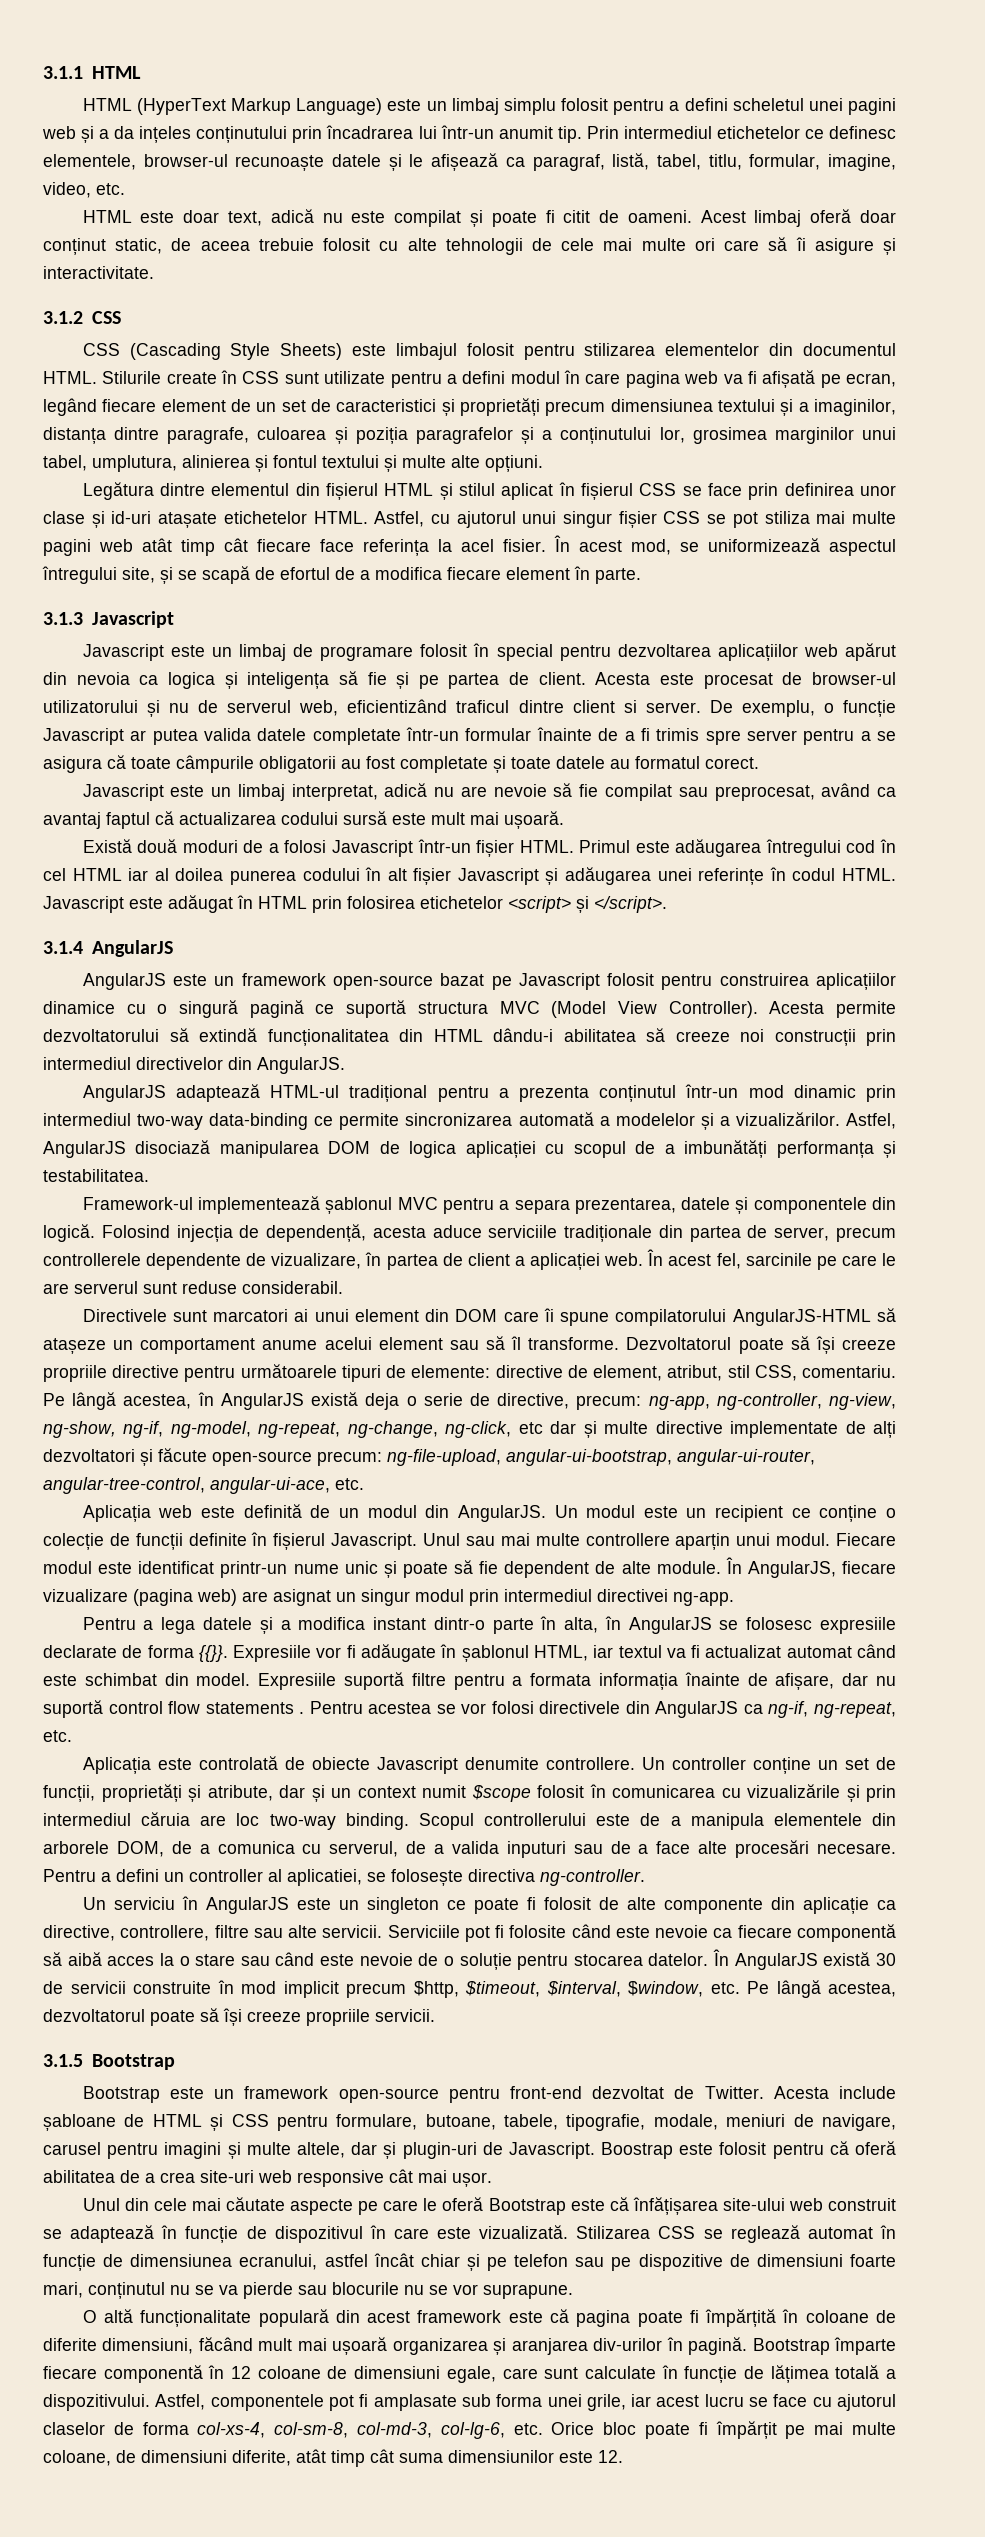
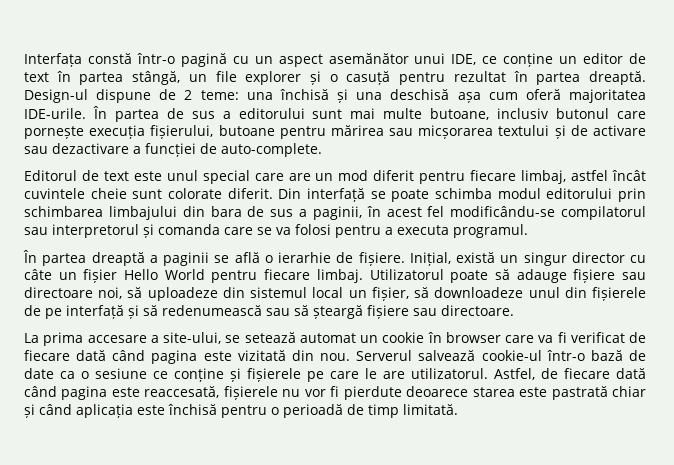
[43,66,141,79] [82,98,897,115] [42,125,896,143] [43,153,897,171] [43,182,125,198] [82,209,897,227] [43,237,896,255] [43,266,154,279] [43,311,121,324] [82,343,896,360] [43,370,896,388] [43,398,897,416] [43,427,896,444] [43,455,543,472] [82,482,896,500] [43,511,897,528] [43,535,896,556] [42,566,641,584] [43,611,174,628] [82,643,897,661] [43,671,896,689] [43,699,897,717] [43,727,897,745] [43,755,759,773] [82,783,897,801] [43,811,564,829] [82,839,896,857] [43,867,897,885] [43,895,667,913] [43,940,173,957] [82,973,896,990] [43,1000,897,1018] [43,1028,896,1046] [43,1057,345,1074] [82,1084,896,1102] [43,1112,897,1130] [43,1140,896,1158] [43,1169,149,1182] [82,1196,897,1214] [43,1224,896,1242] [43,1249,897,1270] [43,1281,343,1294] [82,1308,896,1326] [43,1336,896,1354] [43,1364,897,1382] [43,1392,896,1410] [43,1421,896,1438] [43,1448,815,1466] [43,1477,364,1494] [82,1504,896,1522] [43,1532,897,1550] [43,1557,896,1578] [43,1589,734,1606] [82,1616,896,1634] [43,1644,896,1662] [43,1672,896,1690] [43,1700,896,1718] [43,1730,72,1742] [82,1756,897,1774] [43,1784,896,1802] [43,1812,897,1830] [43,1840,896,1858] [43,1869,645,1886] [82,1896,896,1914] [43,1924,896,1942] [43,1949,897,1970] [43,1980,896,1998] [43,2008,435,2026] [43,2054,175,2070] [82,2086,896,2103] [43,2114,896,2131] [43,2141,896,2159] [43,2169,492,2187] [82,2197,896,2215] [43,2225,896,2243] [43,2253,896,2271] [43,2282,573,2299] [82,2309,897,2327] [43,2337,896,2355] [43,2365,896,2383] [43,2394,896,2411] [43,2421,896,2439] [43,2449,623,2467] 3.1.1 HTML // HTML (HyperText Markup Language) este un limbaj simplu folosit pentru a defini scheletul unei pagini web și a da ințeles conținutului prin încadrarea lui într-un anumit tip. Prin intermediul etichetelor ce definesc elementele, browser-ul recunoaște datele și le afișează ca paragraf, listă, tabel, titlu, formular, imagine, video, etc. // HTML este doar text, adică nu este compilat și poate fi citit de oameni. Acest limbaj oferă doar conținut static, de aceea trebuie folosit cu alte tehnologii de cele mai multe ori care să îi asigure și interactivitate. // 3.1.2 CSS // CSS (Cascading Style Sheets) este limbajul folosit pentru stilizarea elementelor din documentul HTML. Stilurile create în CSS sunt utilizate pentru a defini modul în care pagina web va fi afișată pe ecran, legând fiecare element de un set de caracteristici și proprietăți precum dimensiunea textului și a imaginilor, distanța dintre paragrafe, culoarea și poziția paragrafelor și a conținutului lor, grosimea marginilor unui tabel, umplutura, alinierea și fontul textului și multe alte opțiuni. // Legătura dintre elementul din fișierul HTML și stilul aplicat în fișierul CSS se face prin definirea unor clase și id-uri atașate etichetelor HTML. Astfel, cu ajutorul unui singur fișier CSS se pot stiliza mai multe pagini web atât timp cât fiecare face referința la acel fisier. În acest mod, se uniformizează aspectul întregului site, și se scapă de efortul de a modifica fiecare element în parte. // 3.1.3 Javascript // Javascript este un limbaj de programare folosit în special pentru dezvoltarea aplicațiilor web apărut din nevoia ca logica și inteligența să fie și pe partea de client. Acesta este procesat de browser-ul utilizatorului și nu de serverul web, eficientizând traficul dintre client si server. De exemplu, o funcție Javascript ar putea valida datele completate într-un formular înainte de a fi trimis spre server pentru a se asigura că toate câmpurile obligatorii au fost completate și toate datele au formatul corect. // Javascript este un limbaj interpretat, adică nu are nevoie să fie compilat sau preprocesat, având ca avantaj faptul că actualizarea codului sursă este mult mai ușoară. // Există două moduri de a folosi Javascript într-un fișier HTML. Primul este adăugarea întregului cod în cel HTML iar al doilea punerea codului în alt fișier Javascript și adăugarea unei referințe în codul HTML. Javascript este adăugat în HTML prin folosirea etichetelor <script> și </script>. // 3.1.4 AngularJS // AngularJS este un framework open-source bazat pe Javascript folosit pentru construirea aplicațiilor dinamice cu o singură pagină ce suportă structura MVC (Model View Controller). Acesta permite dezvoltatorului să extindă funcționalitatea din HTML dându-i abilitatea să creeze noi construcții prin intermediul directivelor din AngularJS. // AngularJS adaptează HTML-ul tradițional pentru a prezenta conținutul într-un mod dinamic prin intermediul two-way data-binding ce permite sincronizarea automată a modelelor și a vizualizărilor. Astfel, AngularJS disociază manipularea DOM de logica aplicației cu scopul de a imbunătăți performanța și testabilitatea. // Framework-ul implementează șablonul MVC pentru a separa prezentarea, datele și componentele din logică. Folosind injecția de dependență, acesta aduce serviciile tradiționale din partea de server, precum controllerele dependente de vizualizare, în partea de client a aplicației web. În acest fel, sarcinile pe care le are serverul sunt reduse considerabil. // Directivele sunt marcatori ai unui element din DOM care îi spune compilatorului AngularJS-HTML să atașeze un comportament anume acelui element sau să îl transforme. Dezvoltatorul poate să își creeze propriile directive pentru următoarele tipuri de elemente: directive de element, atribut, stil CSS, comentariu. Pe lângă acestea, în AngularJS există deja o serie de directive, precum: ng-app, ng-controller, ng-view, ng-show, ng-if, ng-model, ng-repeat, ng-change, ng-click, etc dar și multe directive implementate de alți dezvoltatori și făcute open-source precum: ng-file-upload, angular-ui-bootstrap, angular-ui-router, angular-tree-control, angular-ui-ace, etc. // Aplicația web este definită de un modul din AngularJS. Un modul este un recipient ce conține o colecție de funcții definite în fișierul Javascript. Unul sau mai multe controllere aparțin unui modul. Fiecare modul este identificat printr-un nume unic și poate să fie dependent de alte module. În AngularJS, fiecare vizualizare (pagina web) are asignat un singur modul prin intermediul directivei ng-app. // Pentru a lega datele și a modifica instant dintr-o parte în alta, în AngularJS se folosesc expresiile declarate de forma {{}}. Expresiile vor fi adăugate în șablonul HTML, iar textul va fi actualizat automat când este schimbat din model. Expresiile suportă filtre pentru a formata informația înainte de afișare, dar nu suportă control flow statements . Pentru acestea se vor folosi directivele din AngularJS ca ng-if, ng-repeat, etc. // Aplicația este controlată de obiecte Javascript denumite controllere. Un controller conține un set de funcții, proprietăți și atribute, dar și un context numit $scope folosit în comunicarea cu vizualizările și prin intermediul căruia are loc two-way binding. Scopul controllerului este de a manipula elementele din arborele DOM, de a comunica cu serverul, de a valida inputuri sau de a face alte procesări necesare. Pentru a defini un controller al aplicatiei, se folosește directiva ng-controller. // Un serviciu în AngularJS este un singleton ce poate fi folosit de alte componente din aplicație ca directive, controllere, filtre sau alte servicii. Serviciile pot fi folosite când este nevoie ca fiecare componentă să aibă acces la o stare sau când este nevoie de o soluție pentru stocarea datelor. În AngularJS există 30 de servicii construite în mod implicit precum $http, $timeout, $interval, $window, etc. Pe lângă acestea, dezvoltatorul poate să își creeze propriile servicii. // 3.1.5 Bootstrap // Bootstrap este un framework open-source pentru front-end dezvoltat de Twitter. Acesta include șabloane de HTML și CSS pentru formulare, butoane, tabele, tipografie, modale, meniuri de navigare, carusel pentru imagini și multe altele, dar și plugin-uri de Javascript. Boostrap este folosit pentru că oferă abilitatea de a crea site-uri web responsive cât mai ușor. // Unul din cele mai căutate aspecte pe care le oferă Bootstrap este că înfățișarea site-ului web construit se adaptează în funcție de dispozitivul în care este vizualizată. Stilizarea CSS se reglează automat în funcție de dimensiunea ecranului, astfel încât chiar și pe telefon sau pe dispozitive de dimensiuni foarte mari, conținutul nu se va pierde sau blocurile nu se vor suprapune. // O altă funcționalitate populară din acest framework este că pagina poate fi împărțită în coloane de diferite dimensiuni, făcând mult mai ușoară organizarea și aranjarea div-urilor în pagină. Bootstrap împarte fiecare componentă în 12 coloane de dimensiuni egale, care sunt calculate în funcție de lățimea totală a dispozitivului. Astfel, componentele pot fi amplasate sub forma unei grile, iar acest lucru se face cu ajutorul claselor de forma col-xs-4, col-sm-8, col-md-3, col-lg-6, etc. Orice bloc poate fi împărțit pe mai multe coloane, de dimensiuni diferite, atât timp cât suma dimensiunilor este 12. -> [24,53,647,67] [24,71,646,85] [24,89,646,103] [24,106,646,122] [24,125,646,139] [24,143,322,157] [24,170,646,184] [24,188,646,202] [24,206,646,220] [24,224,528,238] [23,250,646,266] [24,269,646,283] [24,287,646,301] [24,305,514,319] [24,332,646,346] [24,350,646,364] [24,368,646,382] [24,386,646,400] [24,404,458,418] Interfața constă într-o pagină cu un aspect asemănător unui IDE, ce conține un editor de text în partea stângă, un file explorer și o casuță pentru rezultat în partea dreaptă. Design-ul dispune de 2 teme: una închisă și una deschisă așa cum oferă majoritatea IDE-urile. În partea de sus a editorului sunt mai multe butoane, inclusiv butonul care pornește execuția fișierului, butoane pentru mărirea sau micșorarea textului și de activare sau dezactivare a funcției de auto-complete. // Editorul de text este unul special care are un mod diferit pentru fiecare limbaj, astfel încât cuvintele cheie sunt colorate diferit. Din interfață se poate schimba modul editorului prin schimbarea limbajului din bara de sus a paginii, în acest fel modificându-se compilatorul sau interpretorul și comanda care se va folosi pentru a executa programul. // În partea dreaptă a paginii se află o ierarhie de fișiere. Inițial, există un singur director cu câte un fișier Hello World pentru fiecare limbaj. Utilizatorul poate să adauge fișiere sau directoare noi, să uploadeze din sistemul local un fișier, să downloadeze unul din fișierele de pe interfață și să redenumească sau să șteargă fișiere sau directoare. // La prima accesare a site-ului, se setează automat un cookie în browser care va fi verificat de fiecare dată când pagina este vizitată din nou. Serverul salvează cookie-ul într-o bază de date ca o sesiune ce conține și fișierele pe care le are utilizatorul. Astfel, de fiecare dată când pagina este reaccesată, fișierele nu vor fi pierdute deoarece starea este pastrată chiar și când aplicația este închisă pentru o perioadă de timp limitată.

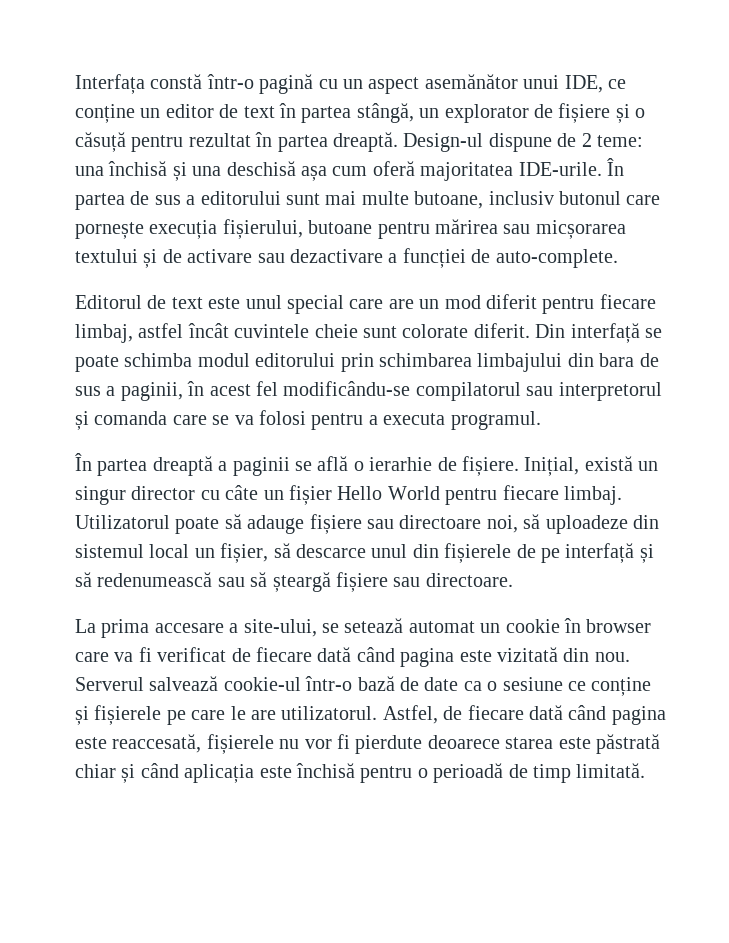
[215,71,302,85] file explorer -> [444,103,611,123] explorator de fișiere
[346,71,391,85] casuță -> [75,132,126,152] căsuță
[434,287,524,298] downloadeze -> [296,544,366,558] descarce
[551,386,608,400] pastrată -> [595,734,660,754] păstrată

